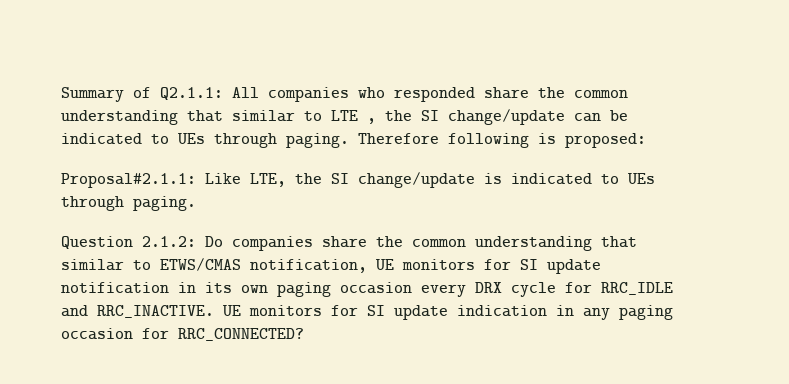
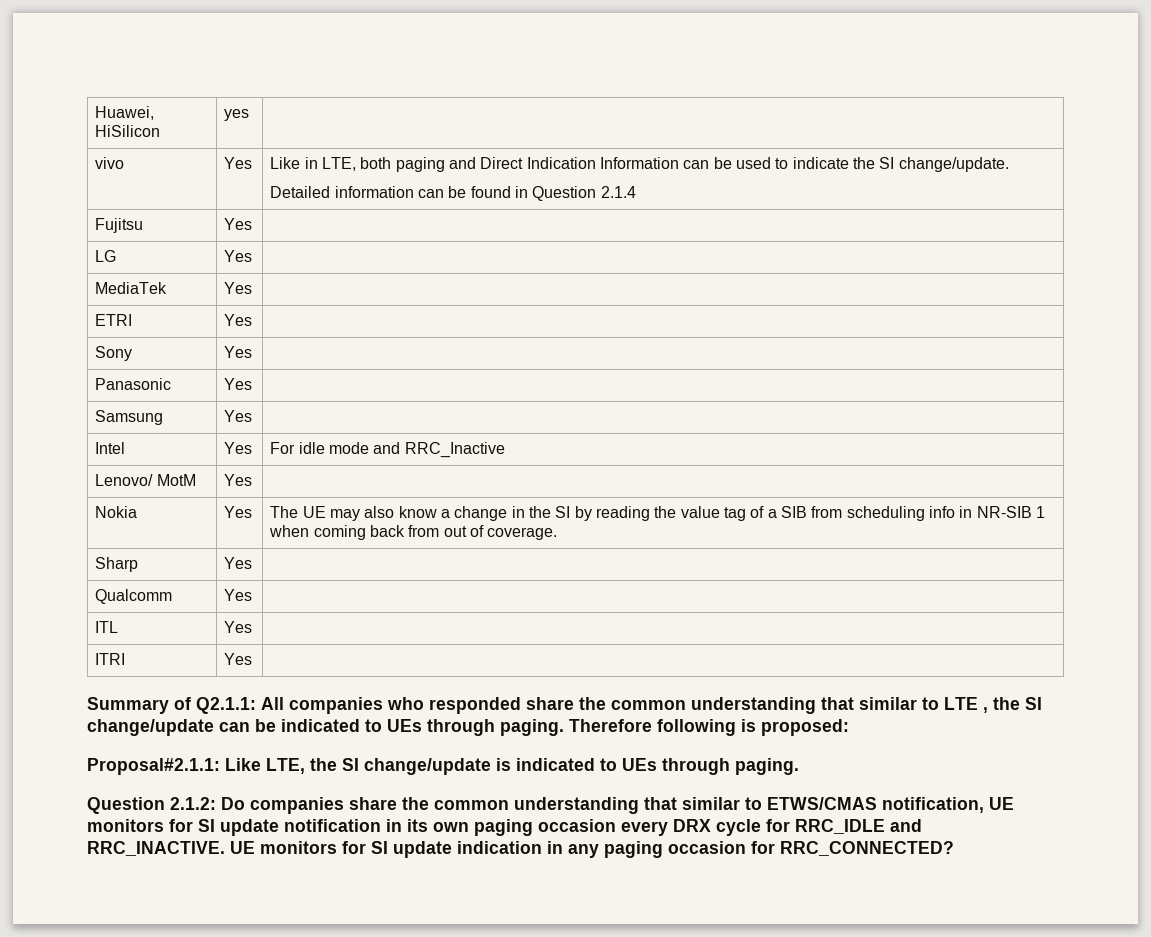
(61, 94) none -> [95,106,155,120] [95,125,161,137] [224,109,250,121] [95,157,125,169] [224,157,253,169] [270,157,1009,172] [270,186,636,201] [95,218,144,233] [224,218,253,230] [95,250,117,262] [224,250,253,262] [95,282,168,294] [224,282,253,294] [95,314,133,326] [224,314,253,326] [95,346,133,361] [224,346,253,358] [95,378,172,390] [224,378,253,390] [95,410,164,425] [224,410,253,422] [95,442,126,454] [224,442,253,454] [270,442,505,458] [95,474,196,486] [224,474,253,486] [95,506,138,518] [224,506,253,518] [270,506,1045,521] [269,525,558,540] [95,557,139,572] [224,557,253,569] [95,589,173,604] [224,589,253,601] [95,621,119,633] [224,621,253,633] [95,653,126,665] [224,653,253,665] Huawei, HiSilicon | yes | // vivo | Yes | Like in LTE, both paging and Direct Indication Information can be used to indicate the SI change/update. // Detailed information can be found in Question 2.1.4 // Fujitsu | Yes | // LG | Yes | // MediaTek | Yes | // ETRI | Yes | // Sony | Yes | // Panasonic | Yes | // Samsung | Yes | // Intel | Yes | For idle mode and RRC_Inactive // Lenovo/ MotM | Yes | // Nokia | Yes | The UE may also know a change in the SI by reading the value tag of a SIB from scheduling info in NR-SIB 1 when coming back from out of coverage. // Sharp | Yes | // Qualcomm | Yes | // ITL | Yes | // ITRI | Yes | //

